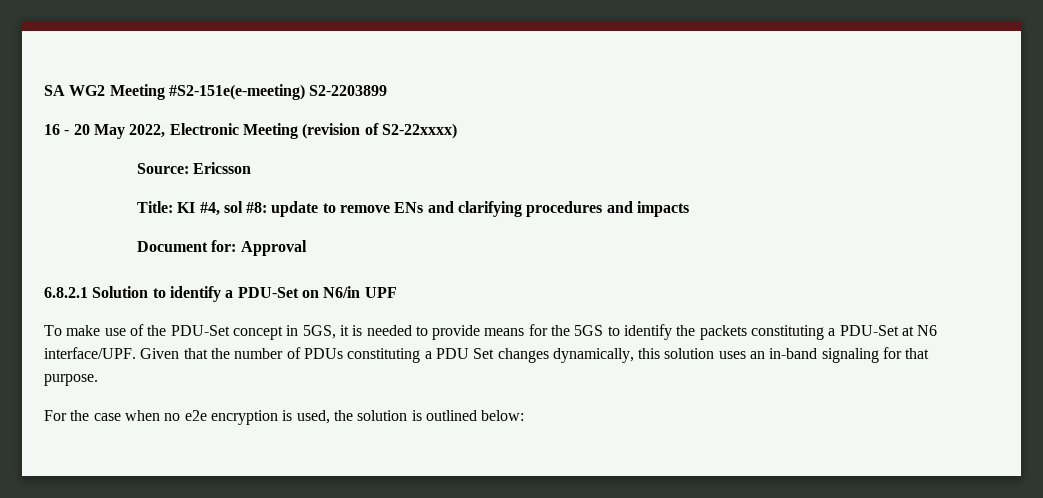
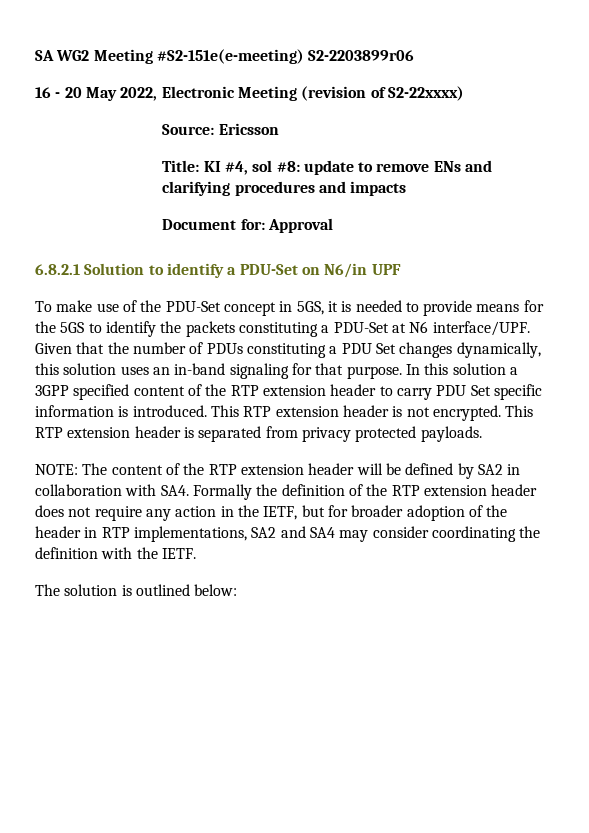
[309,85,388,96] S2-2203899 -> [308,50,415,61] S2-2203899r06
[44,410,353,425] // For the case when no e2e encryption is used, the -> [405,363,518,375] [35,384,542,400] [35,405,534,421] [35,426,482,442] [35,463,521,479] [35,484,538,500] [35,505,508,521] [35,526,541,542] [35,547,196,559] [35,584,60,596] In this solution a 3GPP specified content of the RTP extension header to carry PDU Set specific information is introduced. This RTP extension header is not encrypted. This RTP extension header is separated from privacy protected payloads. // NOTE: The content of the RTP extension header will be defined by SA2 in collaboration with SA4. Formally the definition of the RTP extension header does not require any action in the IETF, but for broader adoption of the header in RTP implementations, SA2 and SA4 may consider coordinating the definition with the IETF. // The

